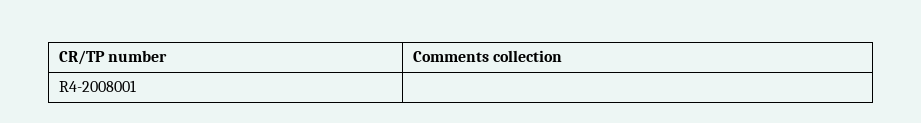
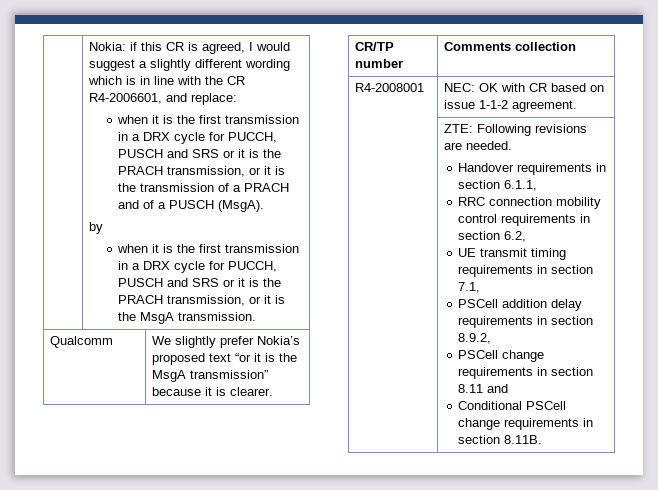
(58, 57) none -> [89,42,291,54] [89,59,291,71] [88,76,246,85] [89,93,238,105] [117,115,300,124] [118,132,278,144] [118,149,282,158] [118,166,286,177] [118,183,290,192] [118,200,265,212] [89,222,104,234] [117,244,300,253] [118,261,278,273] [118,278,282,287] [118,295,286,306] [118,312,257,324] [50,336,114,348] [152,336,301,348] [152,353,298,365] [152,370,269,382] [152,387,274,396] | Nokia: if this CR is agreed, I would suggest a slightly different wording which is in line with the CR R4-2006601, and replace: // when it is the first transmission in a DRX cycle for PUCCH, PUSCH and SRS or it is the PRACH transmission, or it is the transmission of a PRACH and of a PUSCH (MsgA). // by // when it is the first transmission in a DRX cycle for PUCCH, PUSCH and SRS or it is the PRACH transmission, or it is the MsgA transmission. // Qualcomm | We slightly prefer Nokia’s proposed text “or it is the MsgA transmission” because it is clearer. //
(136, 86) none -> [444,83,605,92] [444,100,578,112] [444,124,588,136] [444,141,513,150] [458,163,607,175] [458,180,538,191] [458,197,602,209] [458,214,591,226] [458,231,527,242] [458,248,567,260] [458,265,594,277] [458,282,481,293] [458,299,583,311] [458,316,594,328] [458,333,492,344] [458,350,545,362] [458,367,594,379] [458,384,509,393] [458,401,567,410] [458,418,594,430] [458,435,543,444] NEC: OK with CR based on issue 1-1-2 agreement. // | ZTE: Following revisions are needed. // Handover requirements in section 6.1.1, // RRC connection mobility control requirements in section 6.2, // UE transmit timing requirements in section 7.1, // PSCell addition delay requirements in section 8.9.2, // PSCell change requirements in section 8.11 and // Conditional PSCell change requirements in section 8.11B.

